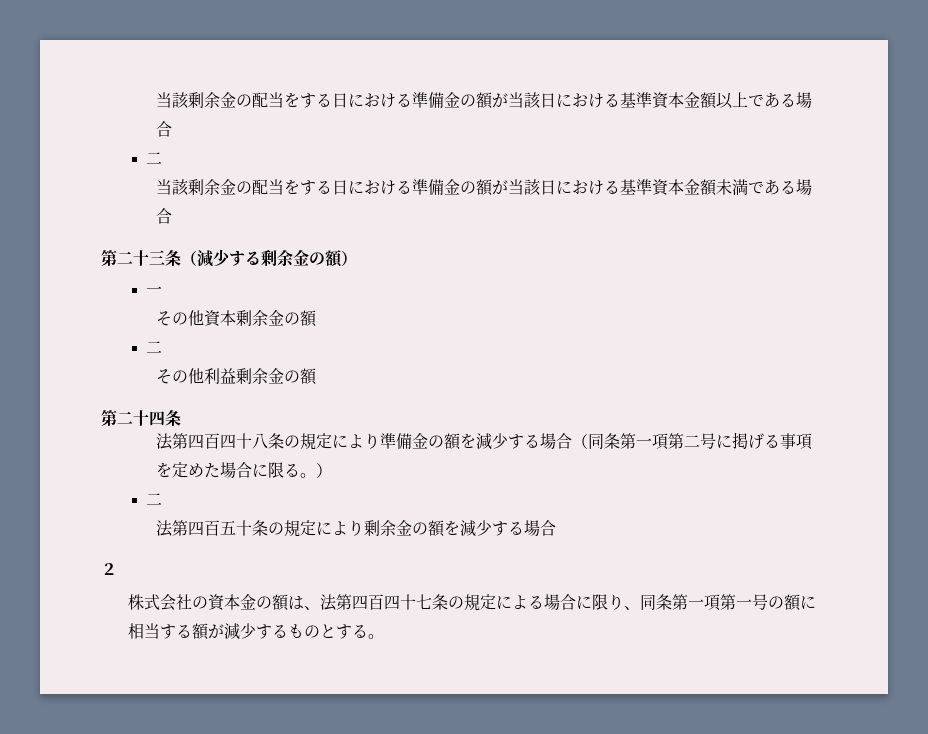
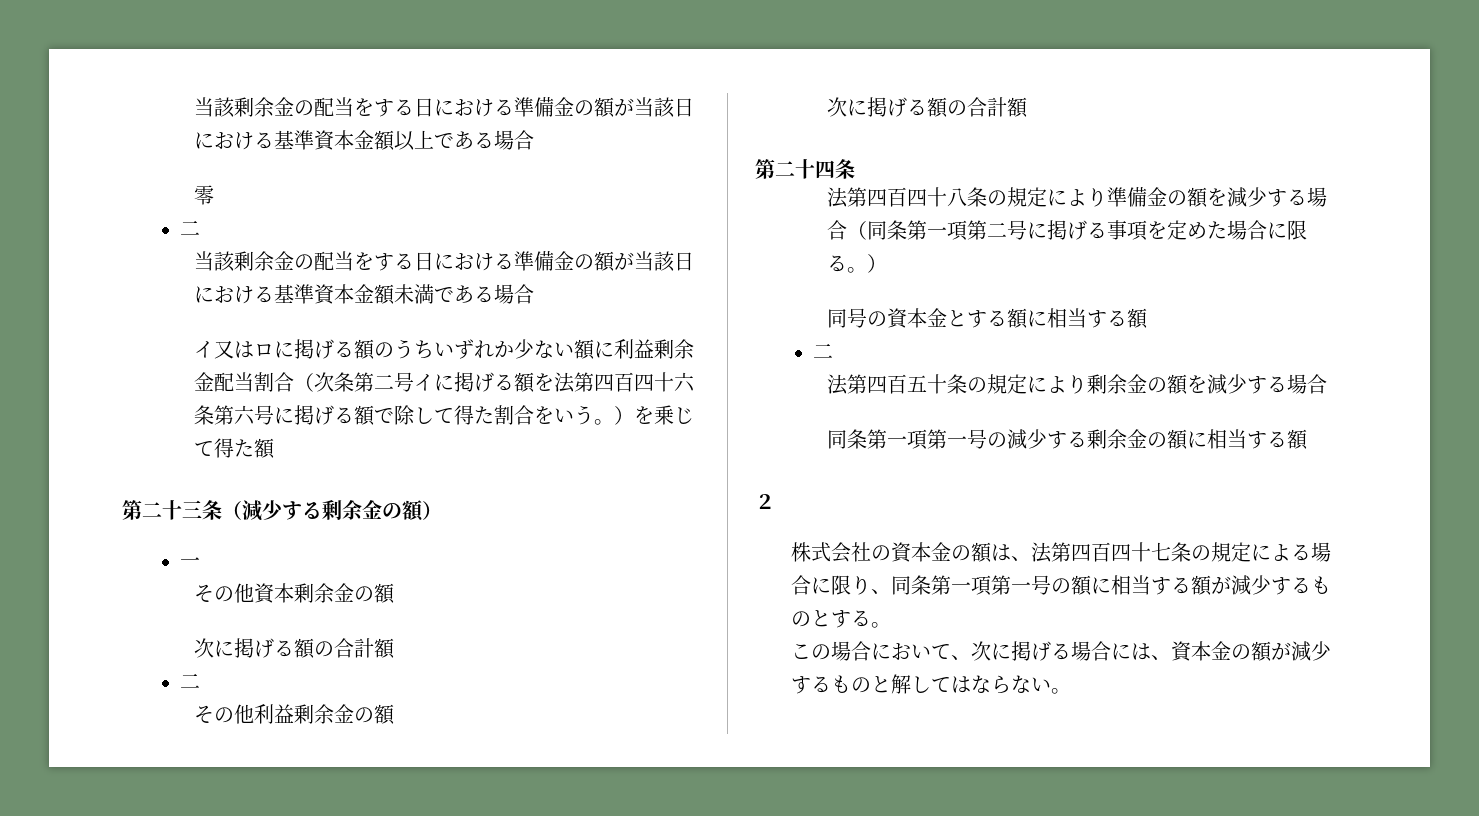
(172, 129) none -> [193,185,214,205] // 零
(172, 216) none -> [193,339,694,360] [193,372,695,393] [193,405,694,426] [193,438,275,459] // イ又はロに掲げる額のうちいずれか少ない額に利益剰余金配当割合（次条第二号イに掲げる額を法第四百四十六条第六号に掲げる額で除して得た割合をいう。）を乗じて得た額
(317, 318) none -> [193,638,395,659] // 次に掲げる額の合計額
(317, 376) none -> [826,97,1028,118] // 次に掲げる額の合計額
(332, 470) none -> [826,308,1148,329] // 同号の資本金とする額に相当する額
(556, 528) none -> [826,429,1308,450] // 同条第一項第一号の減少する剰余金の額に相当する額
(385, 636) none -> [790,641,1331,662] [790,674,1071,694] // この場合において、次に掲げる場合には、資本金の額が減少するものと解してはならない。

